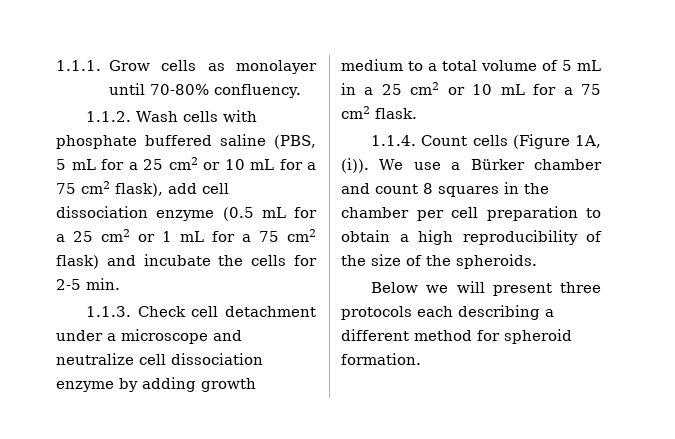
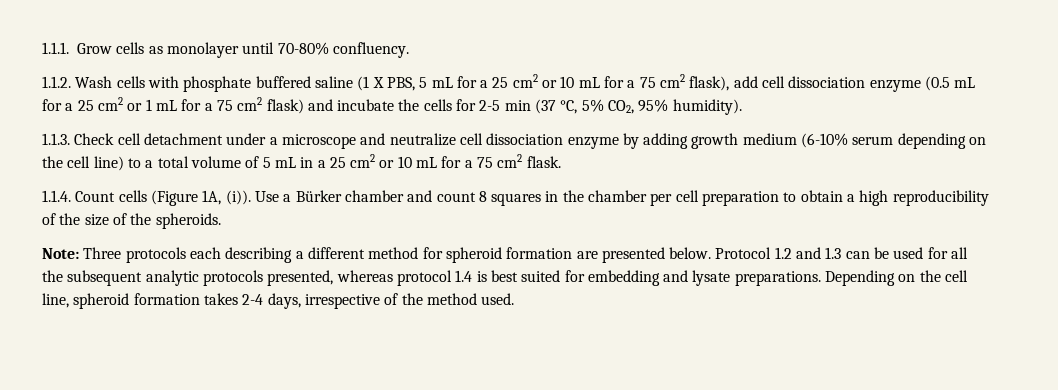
[274,135,316,149] (PBS, -> [357,76,415,91] (1 X PBS,
[86,278,120,290] min. -> [504,99,742,115] min (37 °C, 5% CO2, 95% humidity).
(403, 65) none -> [801,133,987,149] [42,156,124,171] (6-10% serum depending on the cell line)
[379,159,441,170] We use -> [254,191,279,202] Use
[371,281,601,296] Below we will present three -> [42,247,122,259] Note: Three
[341,353,421,365] formation. -> [506,247,969,263] [42,270,969,286] [42,293,515,309] formation are presented below. Protocol 1.2 and 1.3 can be used for all the subsequent analytic protocols presented, whereas protocol 1.4 is best suited for embedding and lysate preparations. Depending on the cell line, spheroid formation takes 2-4 days, irrespective of the method used.

